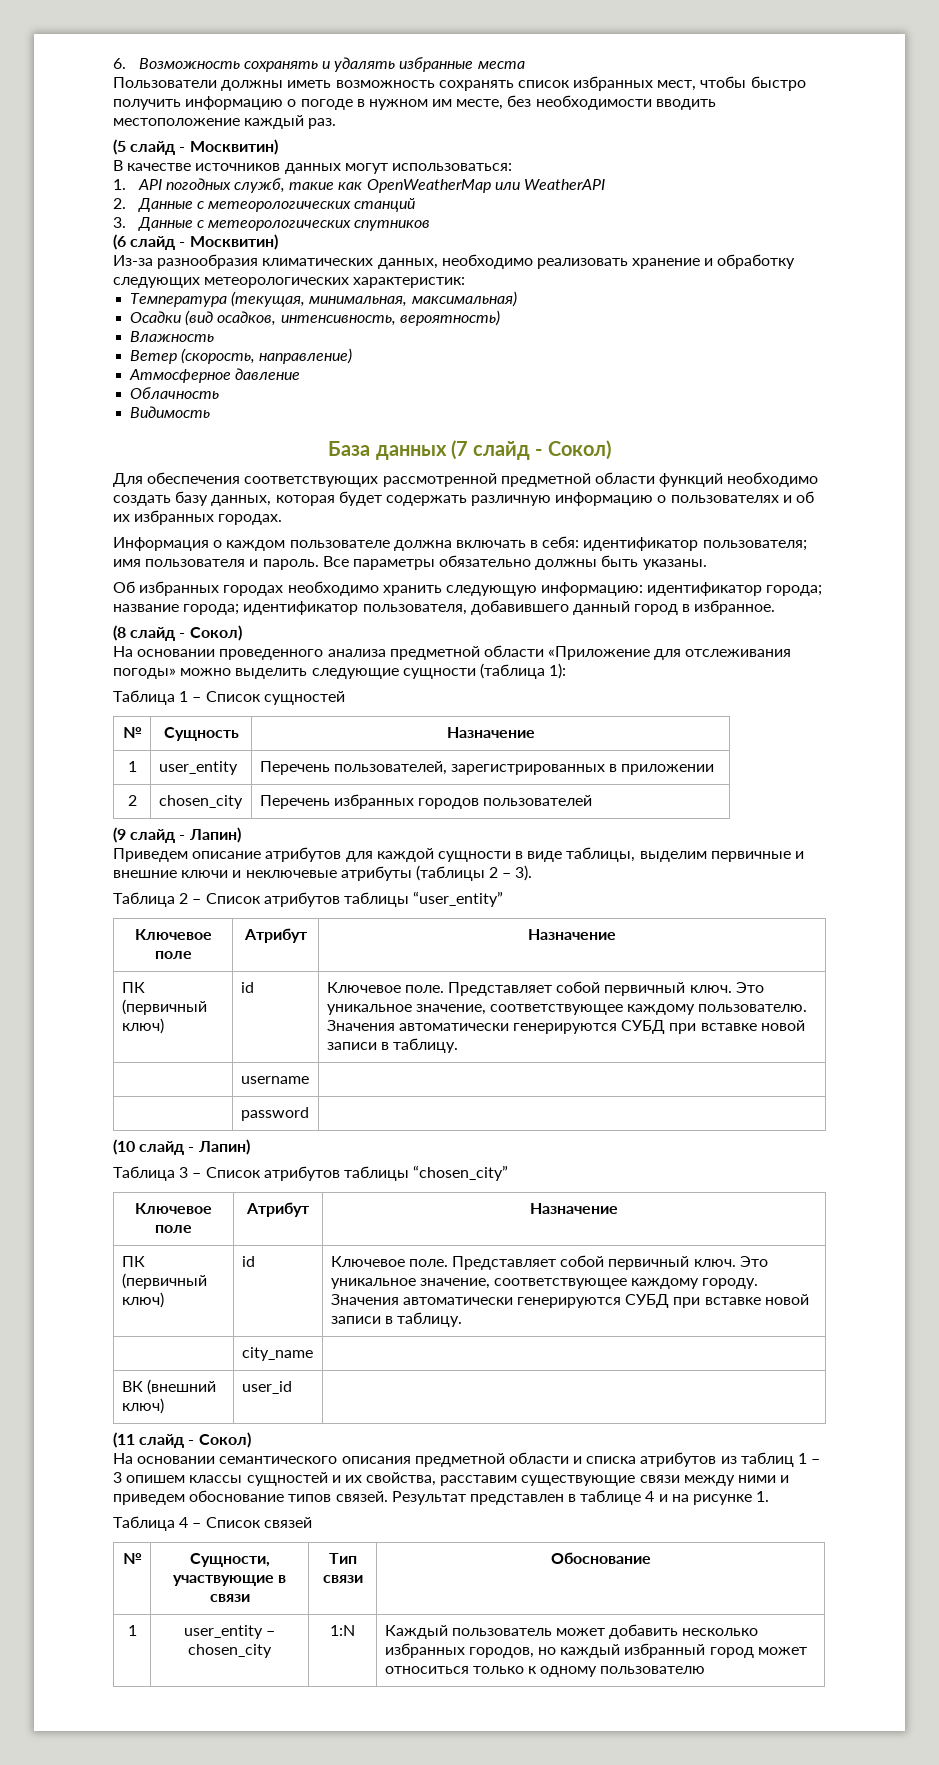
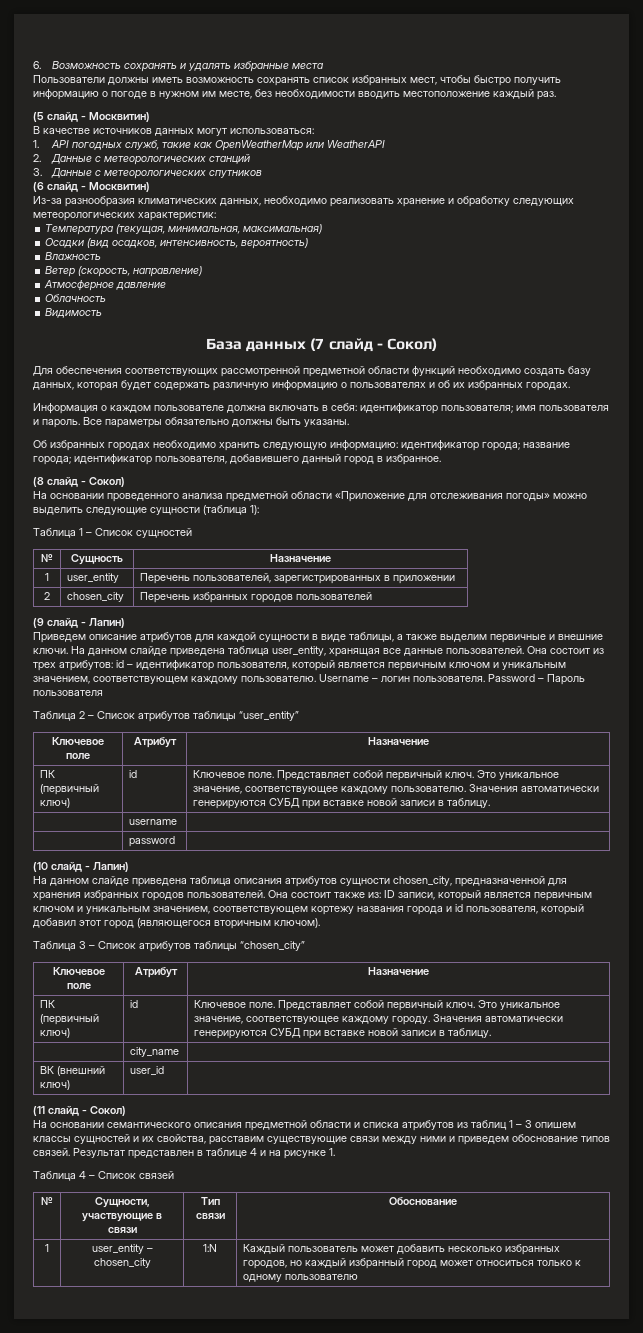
(636, 854) none -> [397,634,437,640] а также
[181,865,533,881] ключи и неключевые атрибуты (таблицы 2 – 3). -> [33,646,604,657] [33,660,566,671] [33,674,585,685] [33,690,103,696] ключи. На данном слайде приведена таблица user_entity, хранящая все данные пользователей. Она состоит из трех атрибутов: id – идентификатор пользователя, который является первичным ключом и уникальным значением, соответствующем каждому пользователю. Username – логин пользователя. Password – Пароль пользователя
(250, 1147) none -> [33,876,567,887] [33,890,592,901] [33,904,584,915] [33,918,320,929] // На данном слайде приведена таблица описания атрибутов сущности chosen_city, предназначенной для хранения избранных городов пользователей. Она состоит также из: ID записи, который является первичным ключом и уникальным значением, соответствующем кортежу названия города и id пользователя, который добавил этот город (являющегося вторичным ключом).

